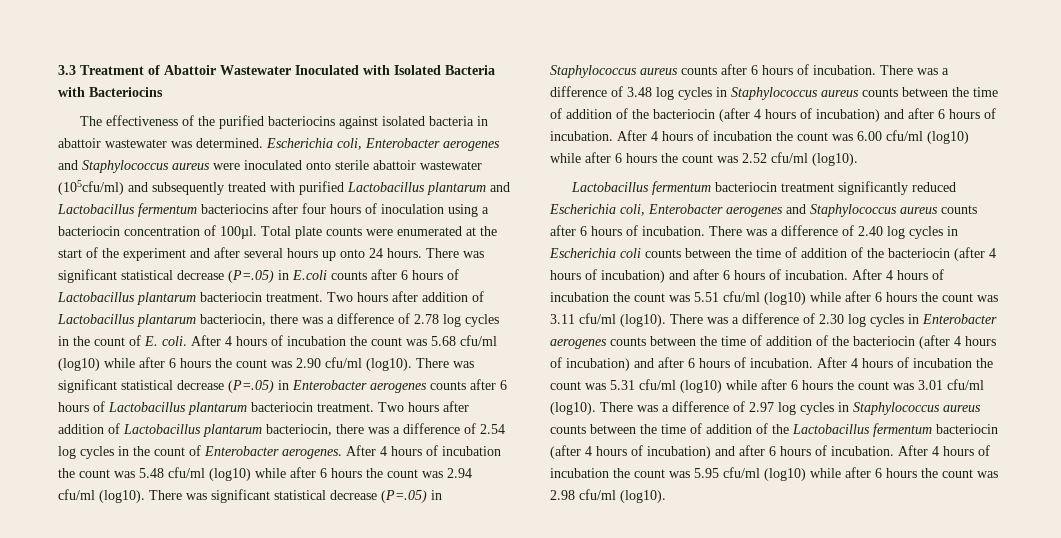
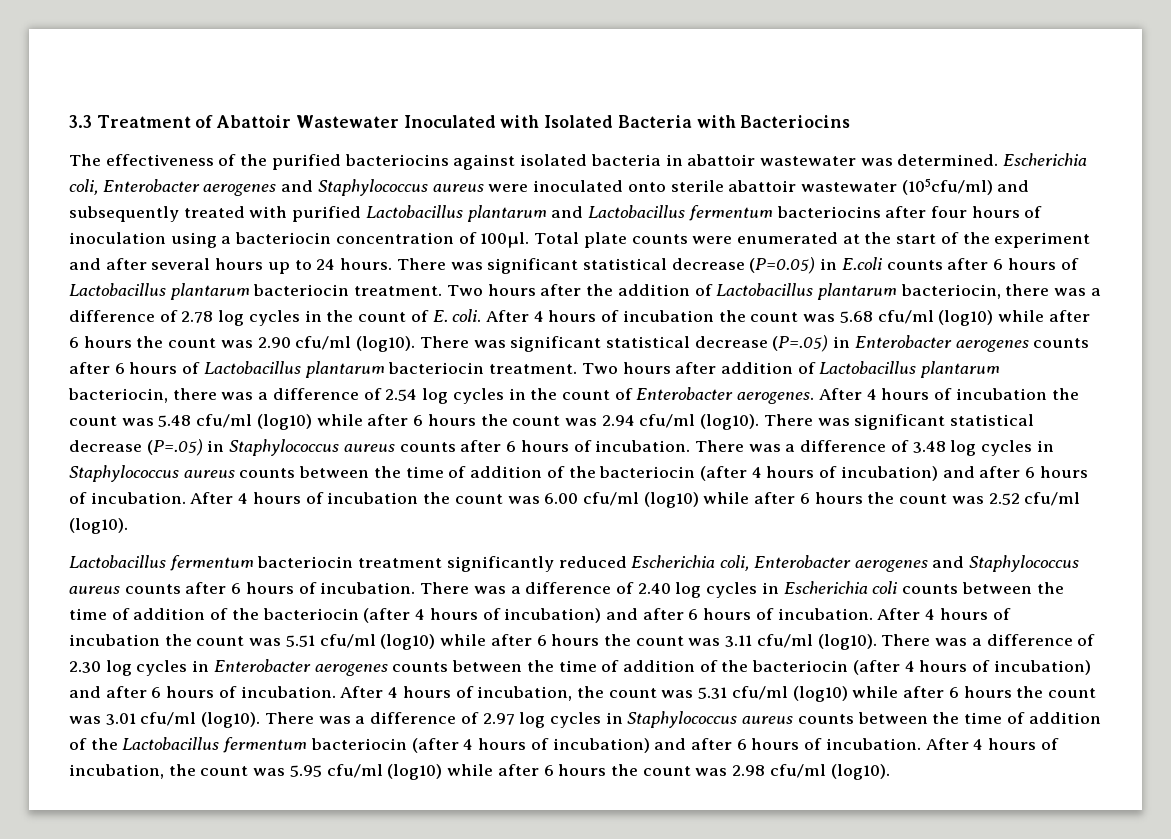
[340,249,365,258] onto -> [294,260,312,270] to
[228,270,274,283] (P=.05) -> [749,257,816,274] (P=0.05)
(418, 296) none -> [586,284,614,296] the
[913,358,972,368] incubation -> [477,686,573,701] incubation,
[550,468,609,478] incubation -> [69,764,164,779] incubation,

